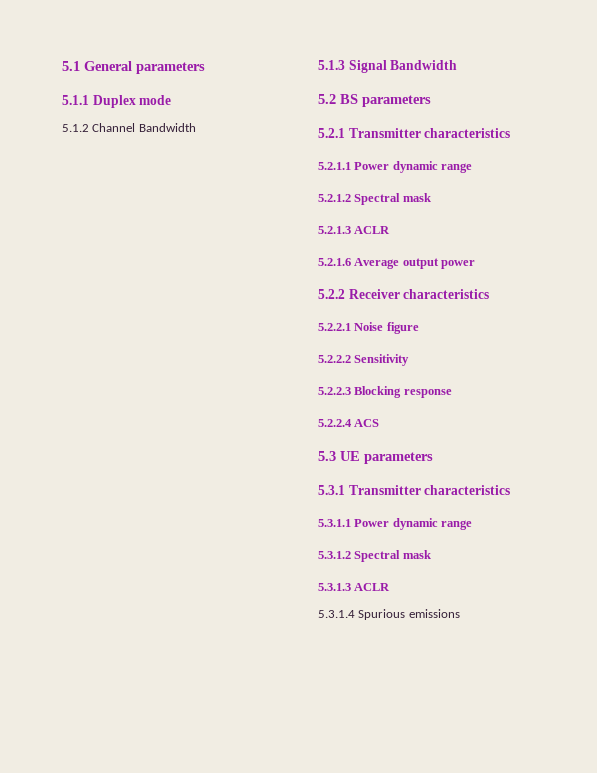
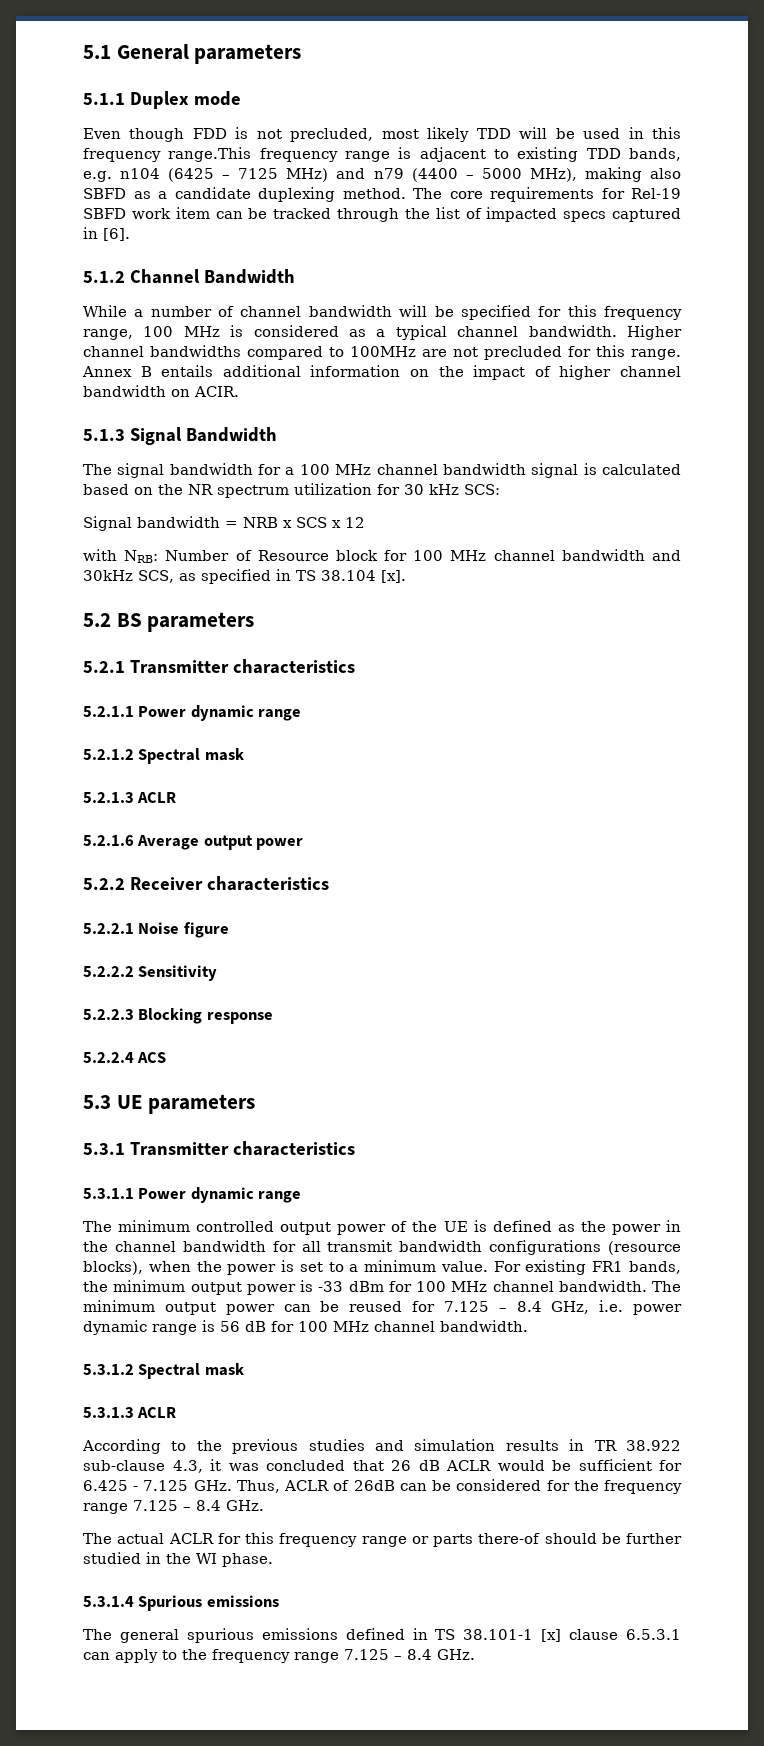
[62,123,196,132] [318,60,458,73] 5.1.2 Channel Bandwidth // 5.1.3 Signal Bandwidth -> [83,127,681,142] [83,147,681,162] [83,167,682,182] [83,187,681,202] [83,207,681,222] [83,227,130,241] [83,269,295,284] [83,305,683,320] [83,325,682,340] [83,345,681,360] [82,365,682,380] [83,385,239,397] [83,427,277,445] [83,463,682,478] [83,483,500,498] [83,516,365,531] [83,549,681,563] [83,569,406,584] Even though FDD is not precluded, most likely TDD will be used in this frequency range.This frequency range is adjacent to existing TDD bands, e.g. n104 (6425 – 7125 MHz) and n79 (4400 – 5000 MHz), making also SBFD as a candidate duplexing method. The core requirements for Rel-19 SBFD work item can be tracked through the list of impacted specs captured in [6]. // 5.1.2 Channel Bandwidth // While a number of channel bandwidth will be specified for this frequency range, 100 MHz is considered as a typical channel bandwidth. Higher channel bandwidths compared to 100MHz are not precluded for this range. Annex B entails additional information on the impact of higher channel bandwidth on ACIR. // 5.1.3 Signal Bandwidth // The signal bandwidth for a 100 MHz channel bandwidth signal is calculated based on the NR spectrum utilization for 30 kHz SCS: // Signal bandwidth = NRB x SCS x 12 // with NRB: Number of Resource block for 100 MHz channel bandwidth and 30kHz SCS, as specified in TS 38.104 [x].
(473, 525) none -> [83,1220,682,1235] [83,1240,681,1255] [83,1260,681,1275] [83,1280,681,1295] [83,1300,682,1315] [83,1320,528,1335] // The minimum controlled output power of the UE is defined as the power in the channel bandwidth for all transmit bandwidth configurations (resource blocks), when the power is set to a minimum value. For existing FR1 bands, the minimum output power is -33 dBm for 100 MHz channel bandwidth. The minimum output power can be reused for 7.125 – 8.4 GHz, i.e. power dynamic range is 56 dB for 100 MHz channel bandwidth.
[318,609,460,620] 5.3.1.4 Spurious emissions -> [82,1439,681,1454] [83,1459,682,1473] [83,1479,682,1494] [83,1500,264,1514] [83,1532,682,1547] [83,1552,273,1567] [83,1595,279,1611] [83,1628,681,1643] [83,1649,475,1663] According to the previous studies and simulation results in TR 38.922 sub-clause 4.3, it was concluded that 26 dB ACLR would be sufficient for 6.425 - 7.125 GHz. Thus, ACLR of 26dB can be considered for the frequency range 7.125 – 8.4 GHz. // The actual ACLR for this frequency range or parts there-of should be further studied in the WI phase. // 5.3.1.4 Spurious emissions // The general spurious emissions defined in TS 38.101-1 [x] clause 6.5.3.1 can apply to the frequency range 7.125 – 8.4 GHz.

